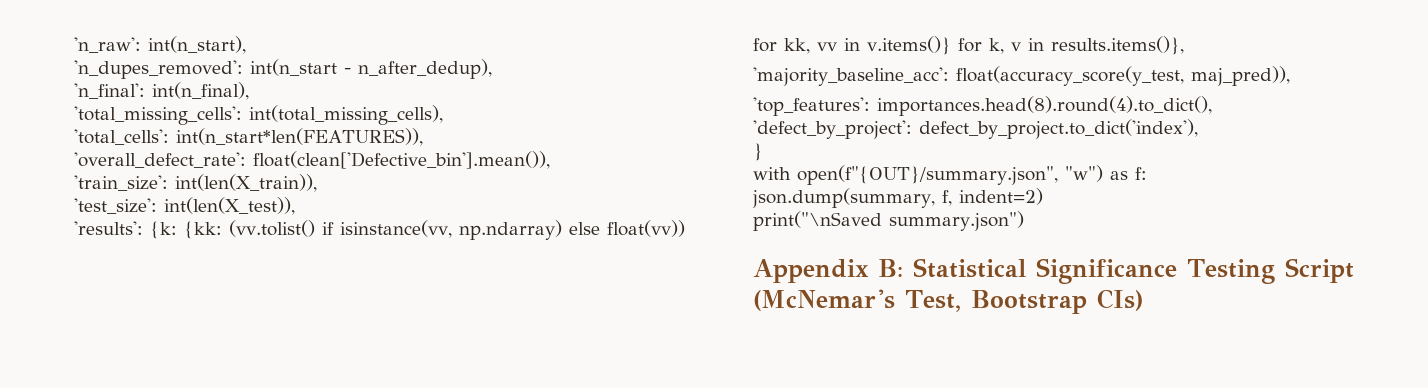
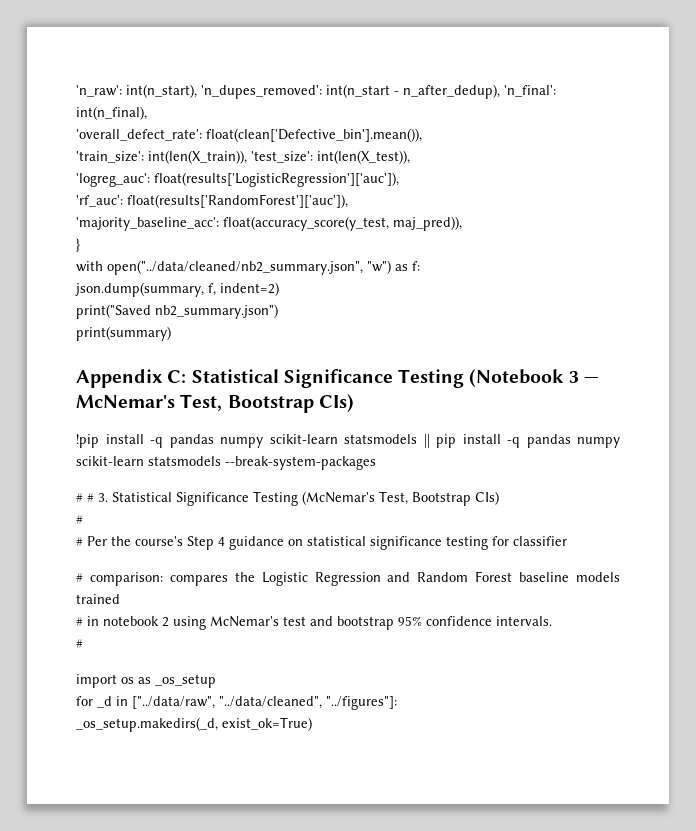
(246, 45) // -> (197, 91) none
(492, 69) // -> (500, 91) none
[74,105,443,125] [74,128,423,146] // 'total_missing_cells': int(total_missing_cells), // 'total_cells': int(n_start*len(FEATURES)), -> (147, 113) none
(317, 183) // -> (247, 157) none
[74,220,685,240] [753,36,1184,55] 'results': {k: {kk: (vv.tolist() if isinstance(vv, np.ndarray) else float(vv)) for kk, vv in v.items()} for k, v in results.items()}, -> [76,172,399,187] [76,194,348,208] 'logreg_auc': float(results['LogisticRegression']['auc']), // 'rf_auc': float(results['RandomForest']['auc']),
[753,96,1212,116] [753,119,1198,139] // 'top_features': importances.head(8).round(4).to_dict(), // 'defect_by_project': defect_by_project.to_dict('index'), -> (462, 223) none
[797,165,1058,185] open(f"{OUT}/summary.json", -> [107,260,363,275] open("../data/cleaned/nb2_summary.json",
[753,211,1024,231] print("\nSaved summary.json") -> [76,304,278,319] [76,326,171,341] print("Saved nb2_summary.json") // print(summary)
[878,258,1354,284] [753,289,1143,314] B: Statistical Significance Testing Script (McNemar's Test, Bootstrap CIs) -> [167,369,598,388] [76,394,354,413] [76,434,620,448] [76,456,376,470] [76,491,499,506] [76,515,83,524] [76,536,567,550] [76,571,620,586] [76,594,120,604] [76,616,552,630] [76,639,83,648] [76,674,216,688] [76,696,397,710] [76,717,312,732] C: Statistical Significance Testing (Notebook 3 — McNemar's Test, Bootstrap CIs) // !pip install -q pandas numpy scikit-learn statsmodels || pip install -q pandas numpy scikit-learn statsmodels --break-system-packages // # # 3. Statistical Significance Testing (McNemar's Test, Bootstrap CIs) // # // # Per the course's Step 4 guidance on statistical significance testing for classifier // # comparison: compares the Logistic Regression and Random Forest baseline models trained // # in notebook 2 using McNemar's test and bootstrap 95% confidence intervals. // # // import os as _os_setup // for _d in ["../data/raw", "../data/cleaned", "../figures"]: // _os_setup.makedirs(_d, exist_ok=True)

